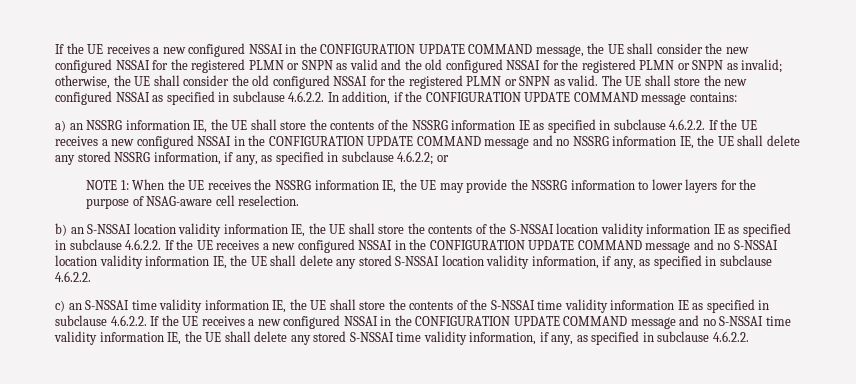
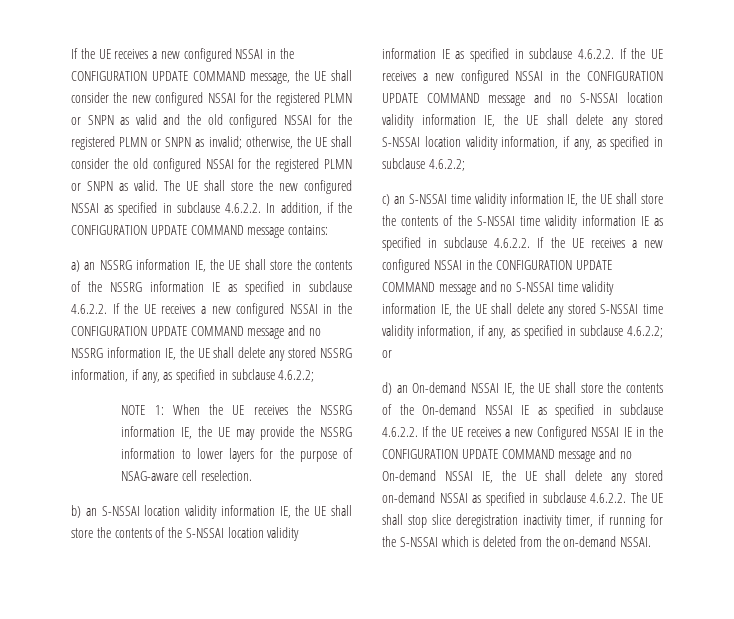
[436,155,449,162] or -> (315, 376) none
[55,271,91,282] 4.6.2.2. -> [428,159,465,171] 4.6.2.2;
[712,331,749,342] 4.6.2.2. -> [627,326,663,338] [382,350,392,358] [382,382,663,395] [382,404,663,418] [382,426,663,440] [382,448,632,462] [382,470,663,484] [382,492,663,506] [382,514,663,528] [382,536,652,547] 4.6.2.2; or // d) an On-demand NSSAI IE, the UE shall store the contents of the On-demand NSSAI IE as specified in subclause 4.6.2.2. If the UE receives a new Configured NSSAI IE in the CONFIGURATION UPDATE COMMAND message and no On-demand NSSAI IE, the UE shall delete any stored on-demand NSSAI as specified in subclause 4.6.2.2. The UE shall stop slice deregistration inactivity timer, if running for the S-NSSAI which is deleted from the on-demand NSSAI.

